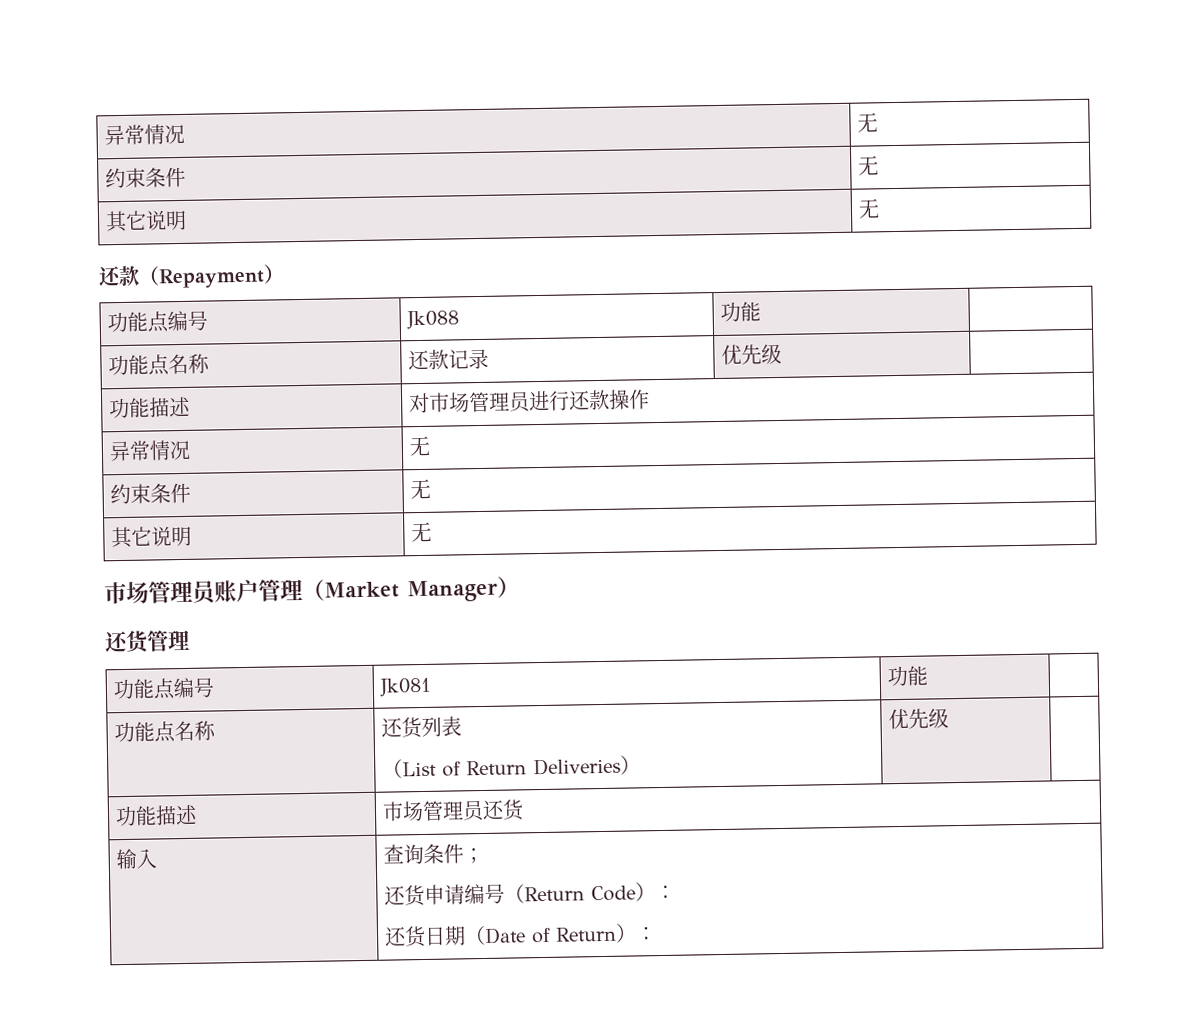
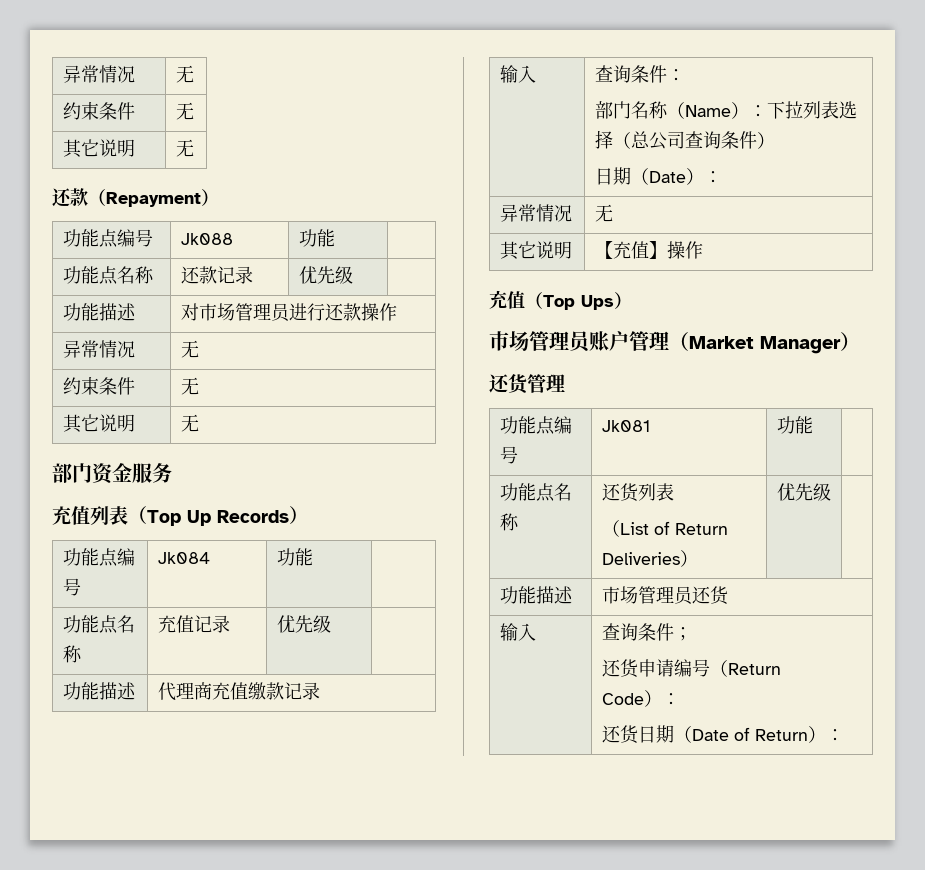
(433, 532) none -> [52,463,172,485] [52,506,308,526] [62,548,135,567] [62,578,81,596] [157,552,210,564] [276,548,313,566] [62,615,135,634] [62,645,82,663] [157,615,230,633] [276,615,331,633] [62,682,136,700] [157,682,320,701] [499,65,536,83] [594,65,685,83] [594,101,857,119] [594,130,775,150] [594,167,722,185] [499,204,572,222] [594,204,613,222] [499,241,572,260] [594,241,703,259] [489,290,632,310] // 部门资金服务 // 充值列表（Top Up Records） // 功能点编号 | Jk084 | 功能 | // 功能点名称 | 充值记录 | 优先级 | // 功能描述 | 代理商充值缴款记录 // 输入 | 查询条件： // 部门名称（Name）：下拉列表选择（总公司查询条件） // 日期（Date）： // 异常情况 | 无 // 其它说明 | 【充值】操作 // 充值（Top Ups）

